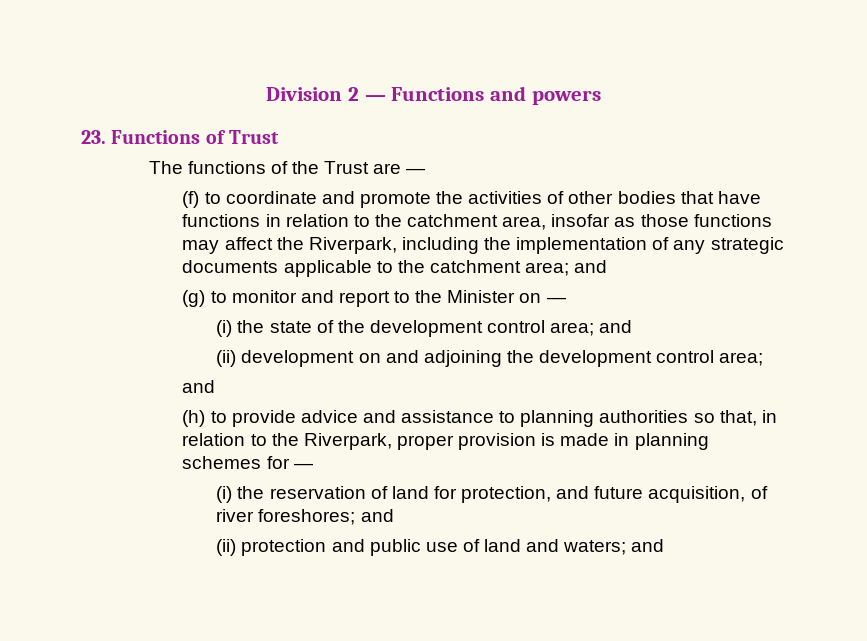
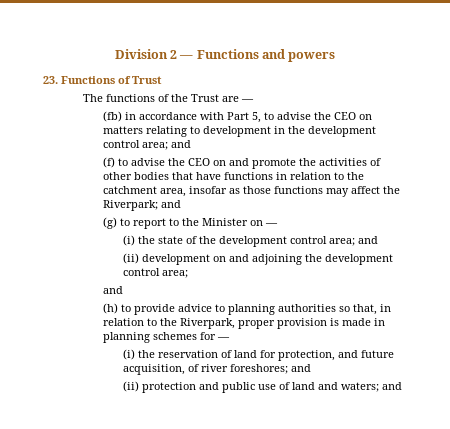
[182,191,317,208] (f) to coordinate -> [103,111,373,123] [103,126,377,137] [103,140,192,150] [103,157,227,168] (fb) in accordance with Part 5, to advise the CEO on matters relating to development in the development control area; and // (f) to advise the CEO on
[308,237,784,254] [182,260,570,277] Riverpark, including the implementation of any strategic documents applicable to the catchment area; -> [103,200,159,211] Riverpark;
[231,290,334,303] monitor and -> (131, 222) none
[362,410,495,423] and assistance -> (213, 308) none

